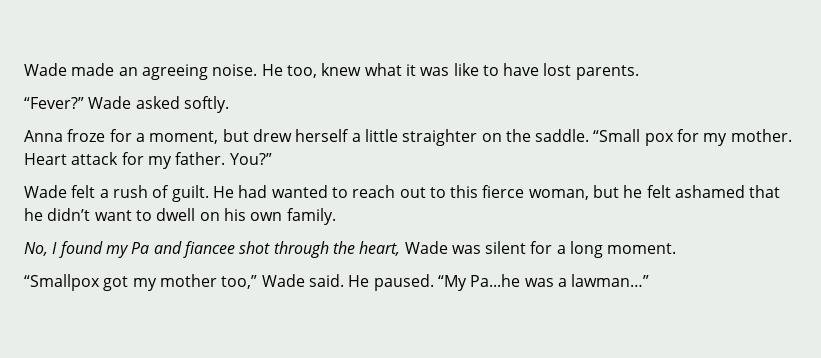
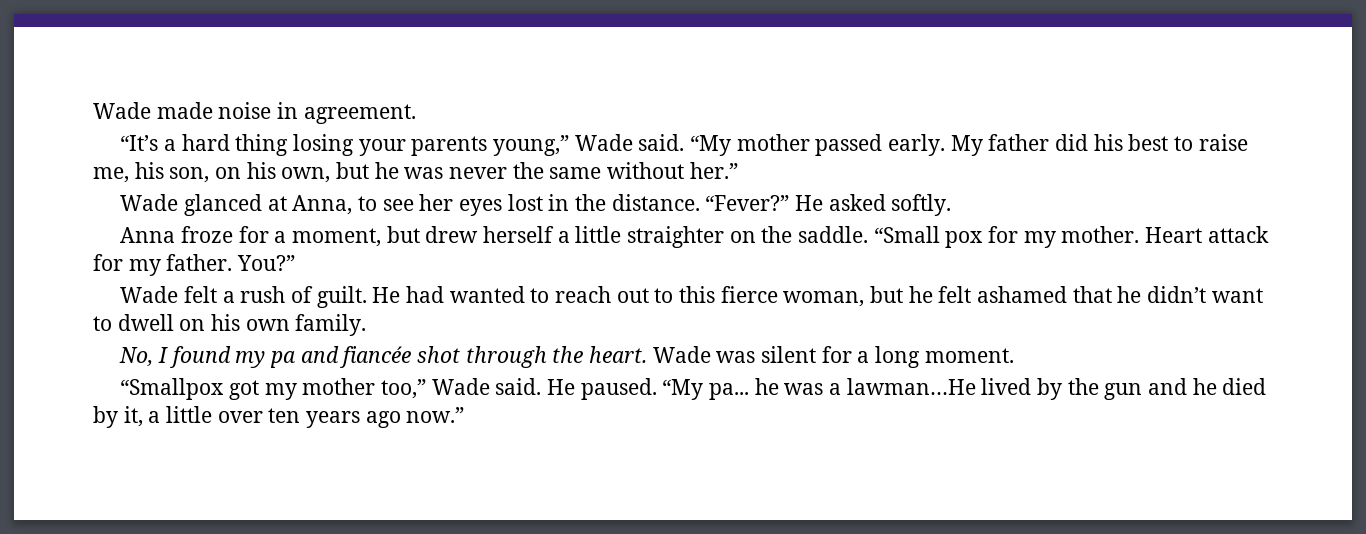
[118,63,639,80] [24,96,132,109] an agreeing noise. He too, knew what it was like to have lost parents. // “Fever?” Wade -> [218,102,416,124] [120,134,1248,156] [93,162,738,183] [120,194,824,216] noise in agreement. // “It’s a hard thing losing your parents young,” Wade said. “My mother passed early. My father did his best to raise me, his son, on his own, but he was never the same without her.” // Wade glanced at Anna, to see her eyes lost in the distance. “Fever?” He
[131,241,235,258] Pa and fiancee -> [270,346,412,368] pa and fiancée
[359,241,401,256] heart, -> [589,346,648,363] heart.
[470,274,650,287] Pa...he was a lawman…” -> [709,378,1267,400] [93,406,465,428] pa... he was a lawman…He lived by the gun and he died by it, a little over ten years ago now.”

